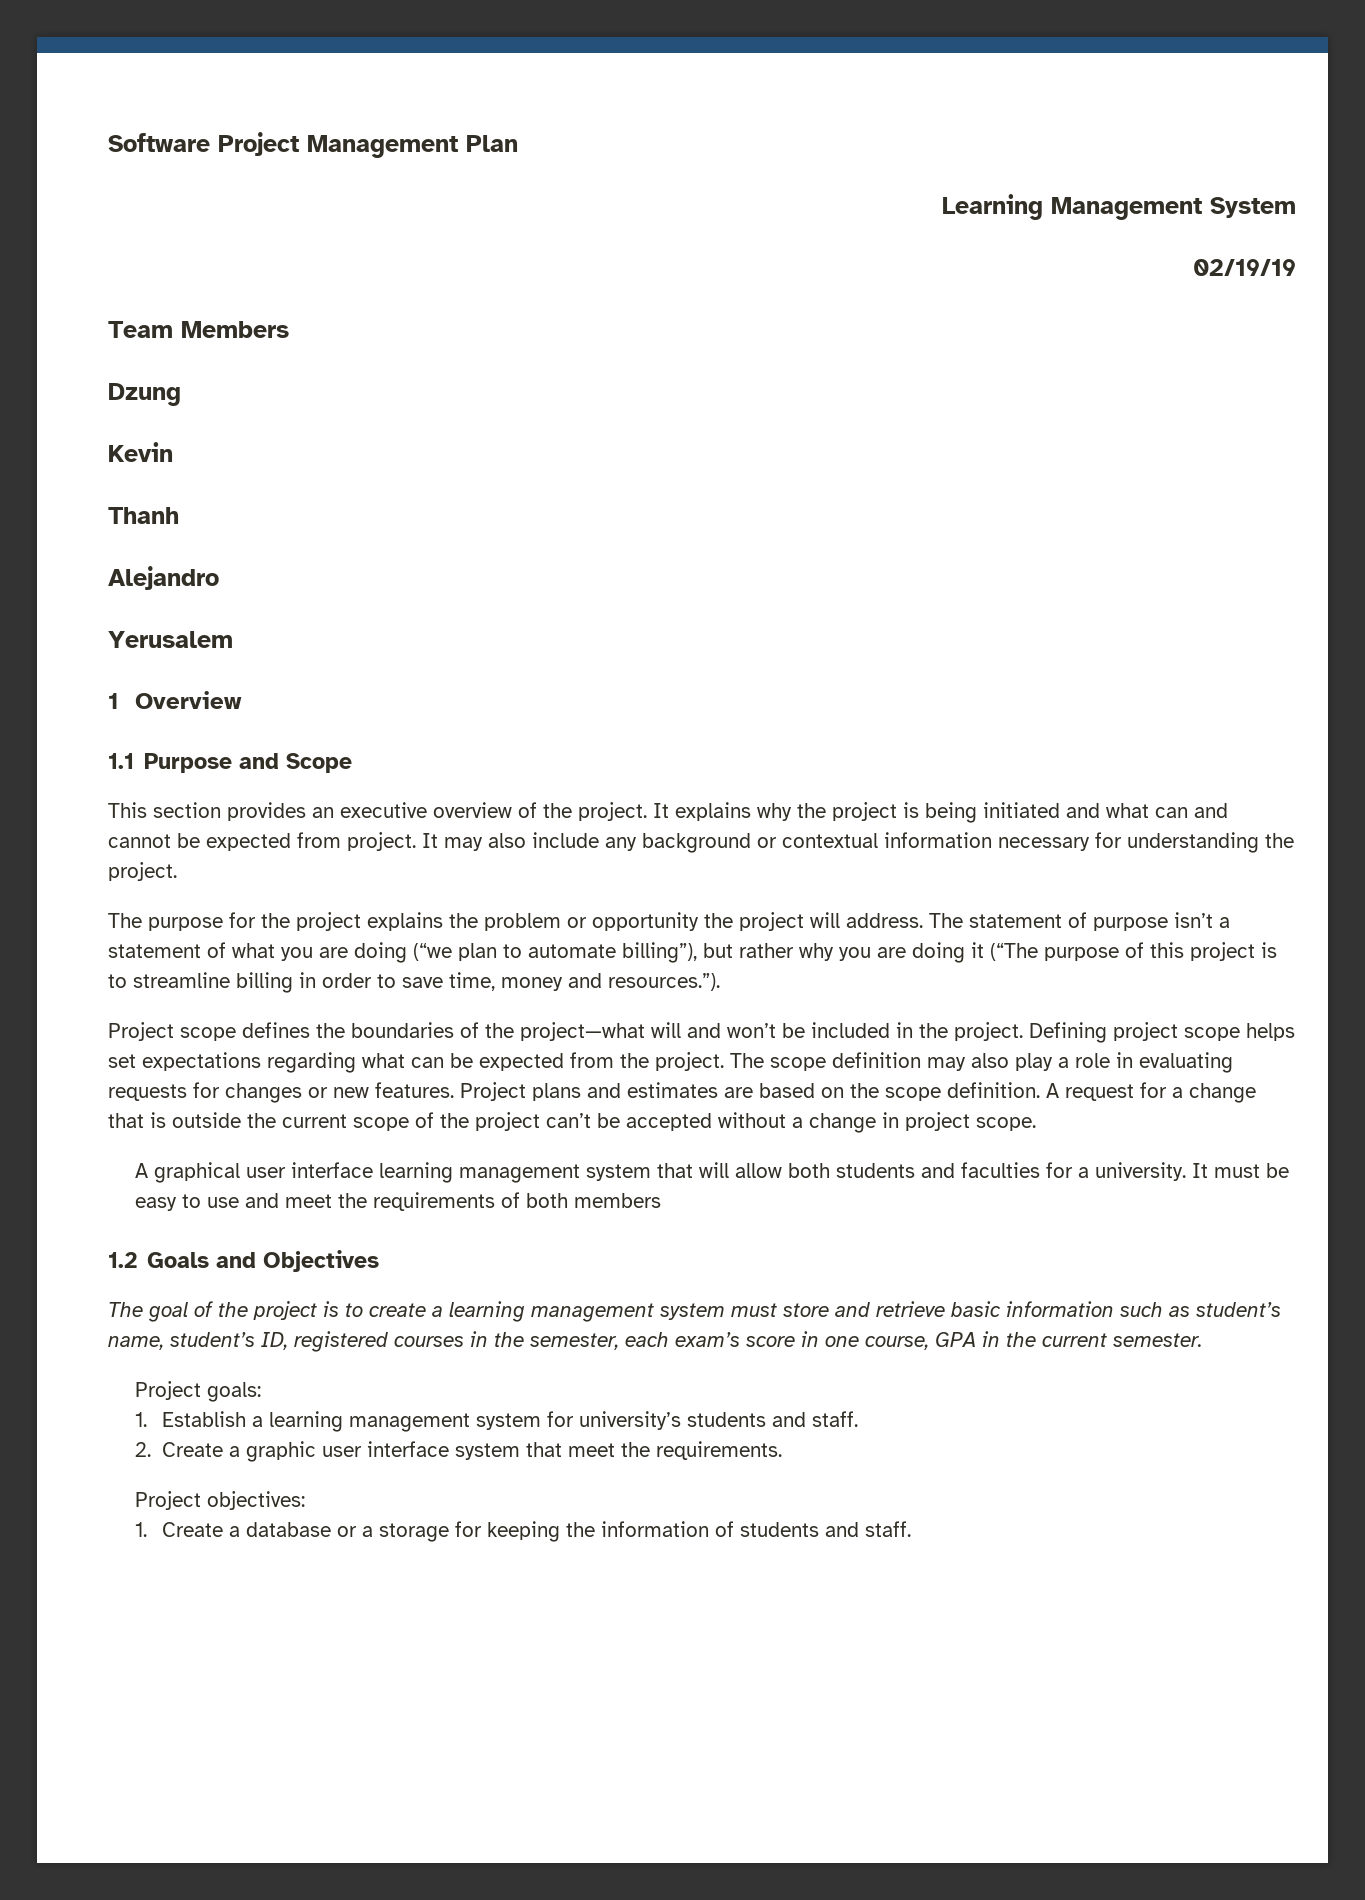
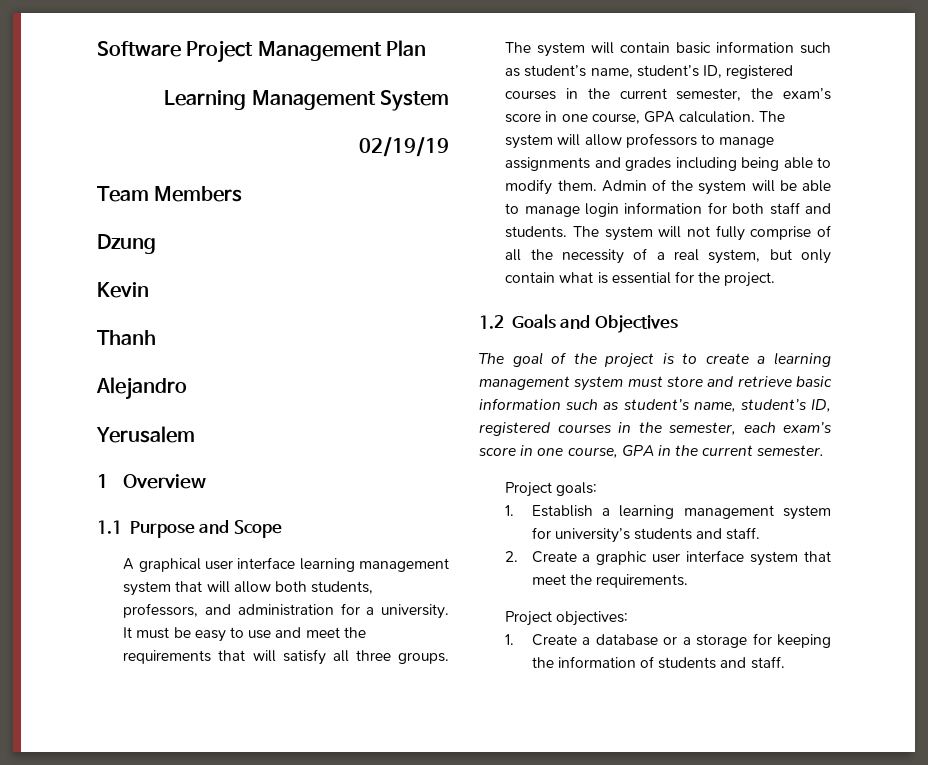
[108,802,1228,823] [108,832,1294,853] [108,862,177,881] [108,912,1230,931] [108,942,1277,963] [108,972,720,993] [108,1022,1295,1043] [108,1052,1233,1073] [108,1082,1256,1103] [108,1112,1036,1133] // This section provides an executive overview of the project. It explains why the project is being initiated and what can and cannot be expected from project. It may also include any background or contextual information necessary for understanding the project. // The purpose for the project explains the problem or opportunity the project will address. The statement of purpose isn’t a statement of what you are doing (“we plan to automate billing”), but rather why you are doing it (“The purpose of this project is to streamline billing in order to save time, money and resources.”). // Project scope defines the boundaries of the project—what will and won’t be included in the project. Defining project scope helps set expectations regarding what can be expected from the project. The scope definition may also play a role in evaluating requests for changes or new features. Project plans and estimates are based on the scope definition. A request for a change that is outside the current scope of the project can’t be accepted without a change in project scope. -> (282, 529) none
[836,1162,1041,1178] students and faculties -> [311,581,374,594] [123,603,334,618] students, professors, and administration
[501,1192,662,1208] of both members -> [218,649,449,665] [505,41,831,57] [505,65,794,79] [505,88,831,101] [505,111,786,124] [505,133,775,149] [505,157,831,171] [505,179,831,195] [505,202,831,217] [505,225,831,241] [505,248,831,264] [505,271,776,287] that will satisfy all three groups. The system will contain basic information such as student’s name, student’s ID, registered courses in the current semester, the exam’s score in one course, GPA calculation. The system will allow professors to manage assignments and grades including being able to modify them. Admin of the system will be able to manage login information for both staff and students. The system will not fully comprise of all the necessity of a real system, but only contain what is essential for the project.

